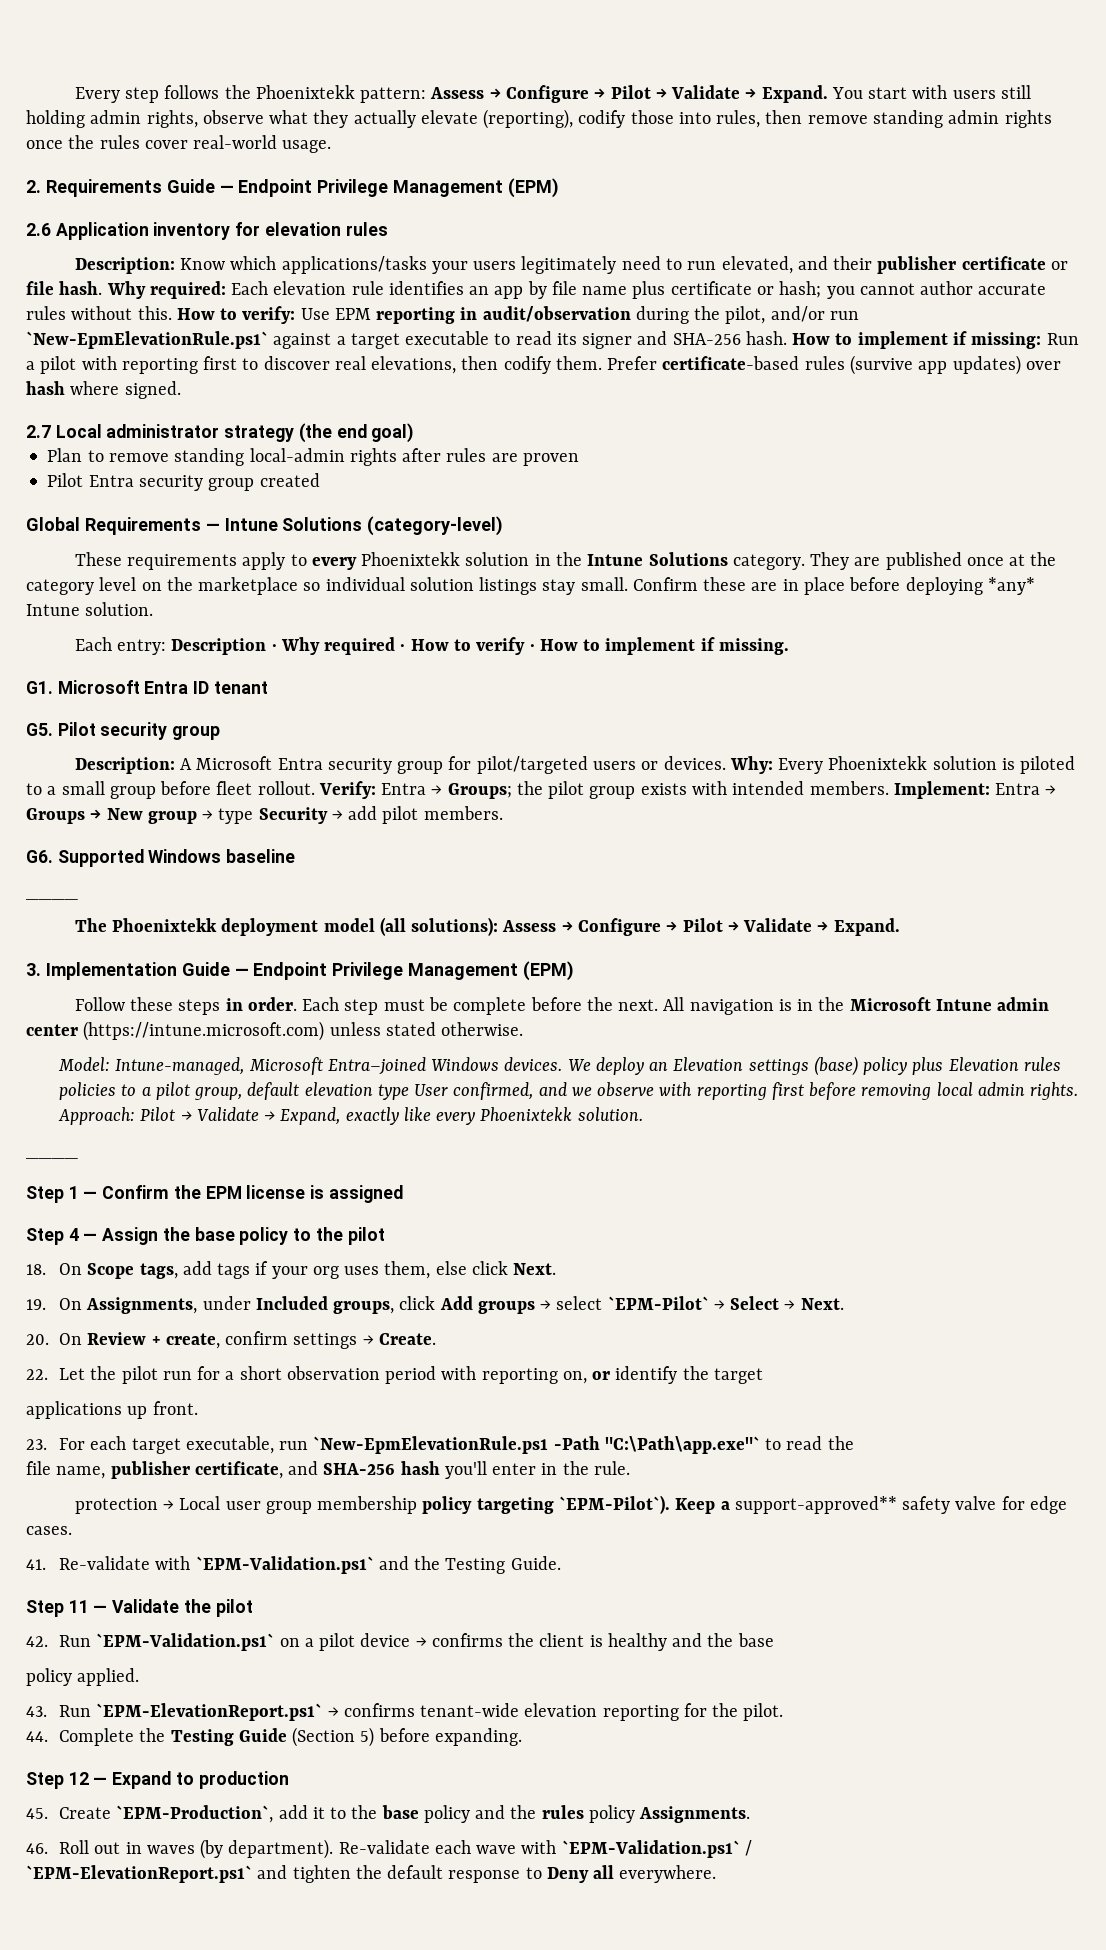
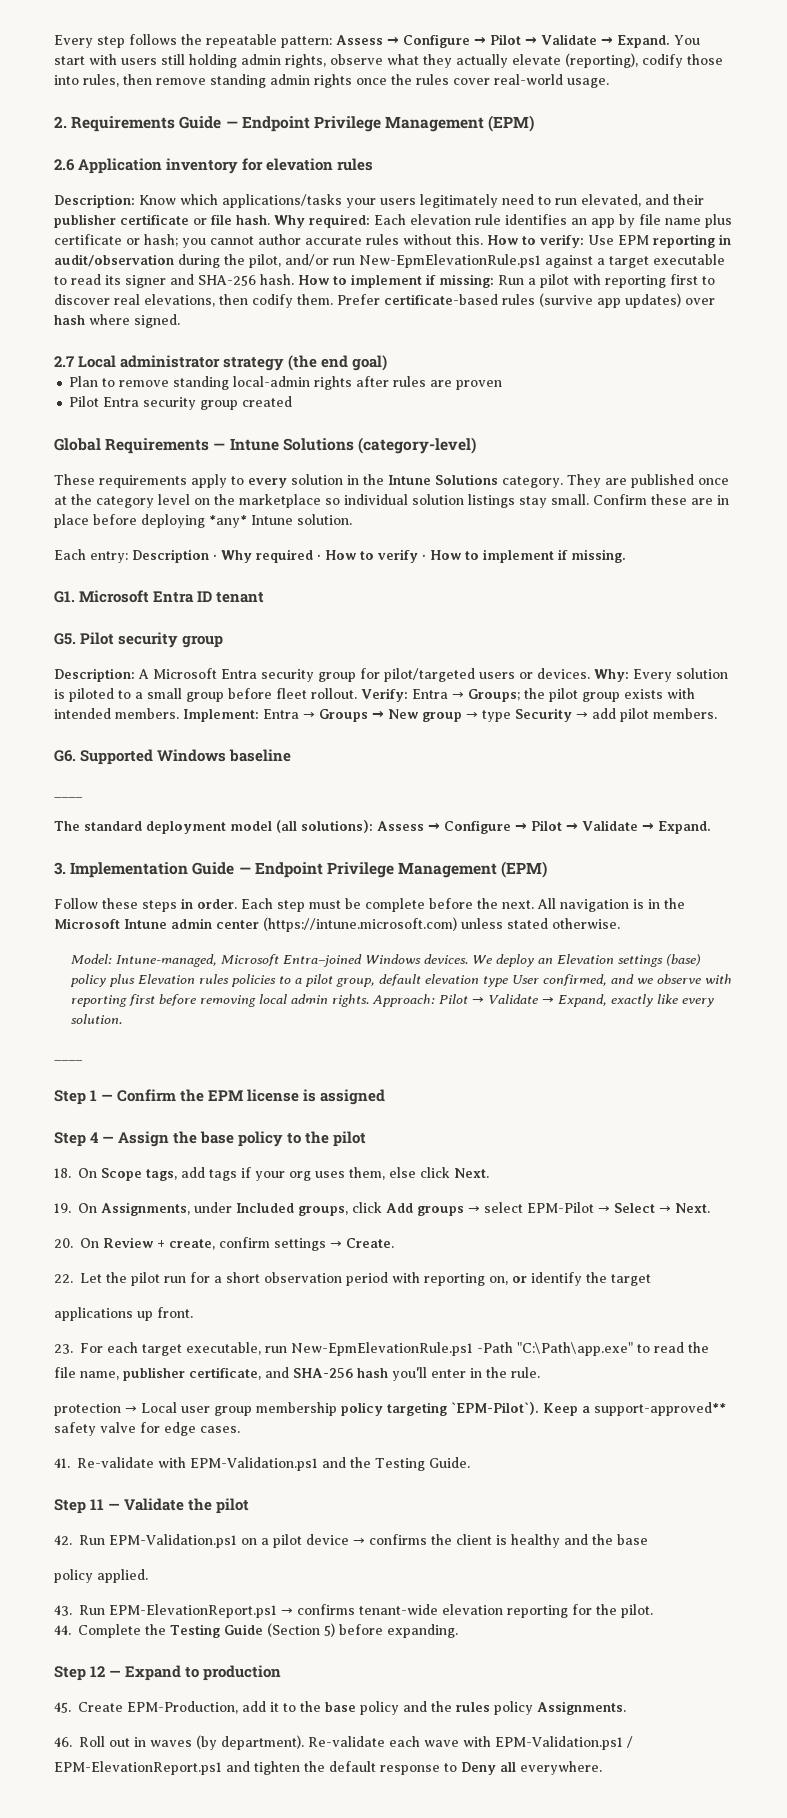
[255,85,355,99] Phoenixtekk -> [206,34,277,48] repeatable
[26,331,268,349] `New-EpmElevationRule.ps1` -> [359,254,541,268] New-EpmElevationRule.ps1
[361,552,461,566] Phoenixtekk -> (287, 483) none
[828,756,928,770] Phoenixtekk -> (672, 675) none
[112,918,218,932] Phoenixtekk -> [84,821,142,831] standard
[480,1107,573,1121] Phoenixtekk -> (715, 1002) none
[607,1296,709,1310] `EPM-Pilot` -> [527,1202,594,1213] EPM-Pilot
[313,1436,760,1454] `New-EpmElevationRule.ps1 -Path "C:\Path\app.exe"` -> [291,1342,633,1356] New-EpmElevationRule.ps1 -Path "C:\Path\app.exe"
[195,1556,374,1574] `EPM-Validation.ps1` -> [190,1457,318,1471] EPM-Validation.ps1
[96,1633,275,1651] `EPM-Validation.ps1` -> [109,1534,237,1548] EPM-Validation.ps1
[96,1703,323,1721] `EPM-ElevationReport.ps1` -> [109,1604,277,1618] EPM-ElevationReport.ps1
[116,1805,274,1823] `EPM-Production`, -> [127,1701,238,1714] EPM-Production,
[561,1840,740,1858] `EPM-Validation.ps1` -> [495,1736,623,1750] EPM-Validation.ps1
[26,1865,252,1883] `EPM-ElevationReport.ps1` -> [54,1761,222,1775] EPM-ElevationReport.ps1

